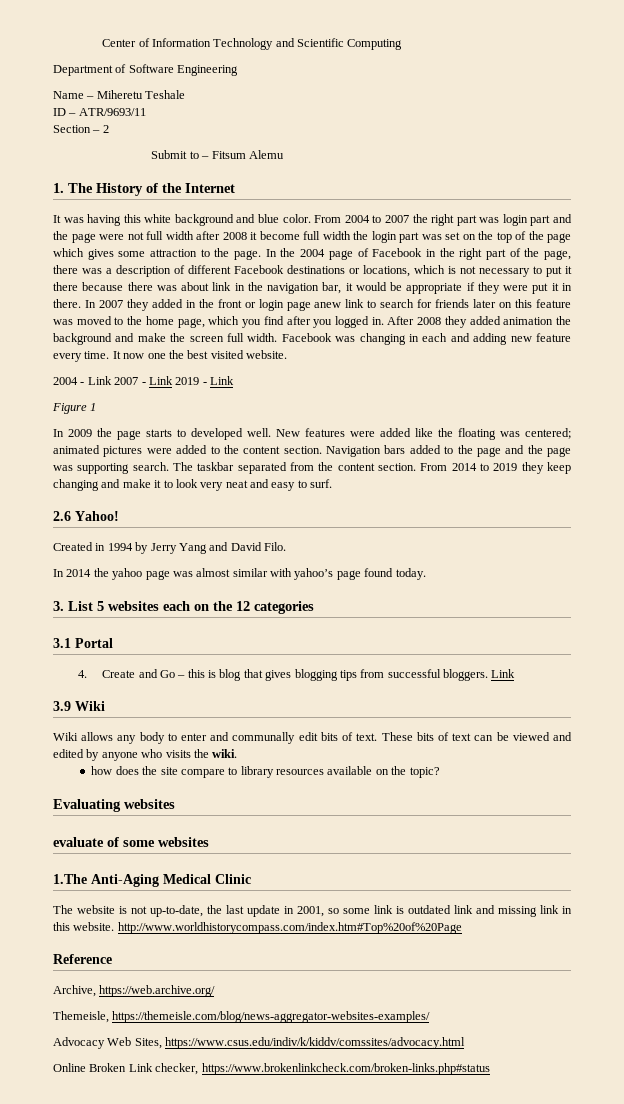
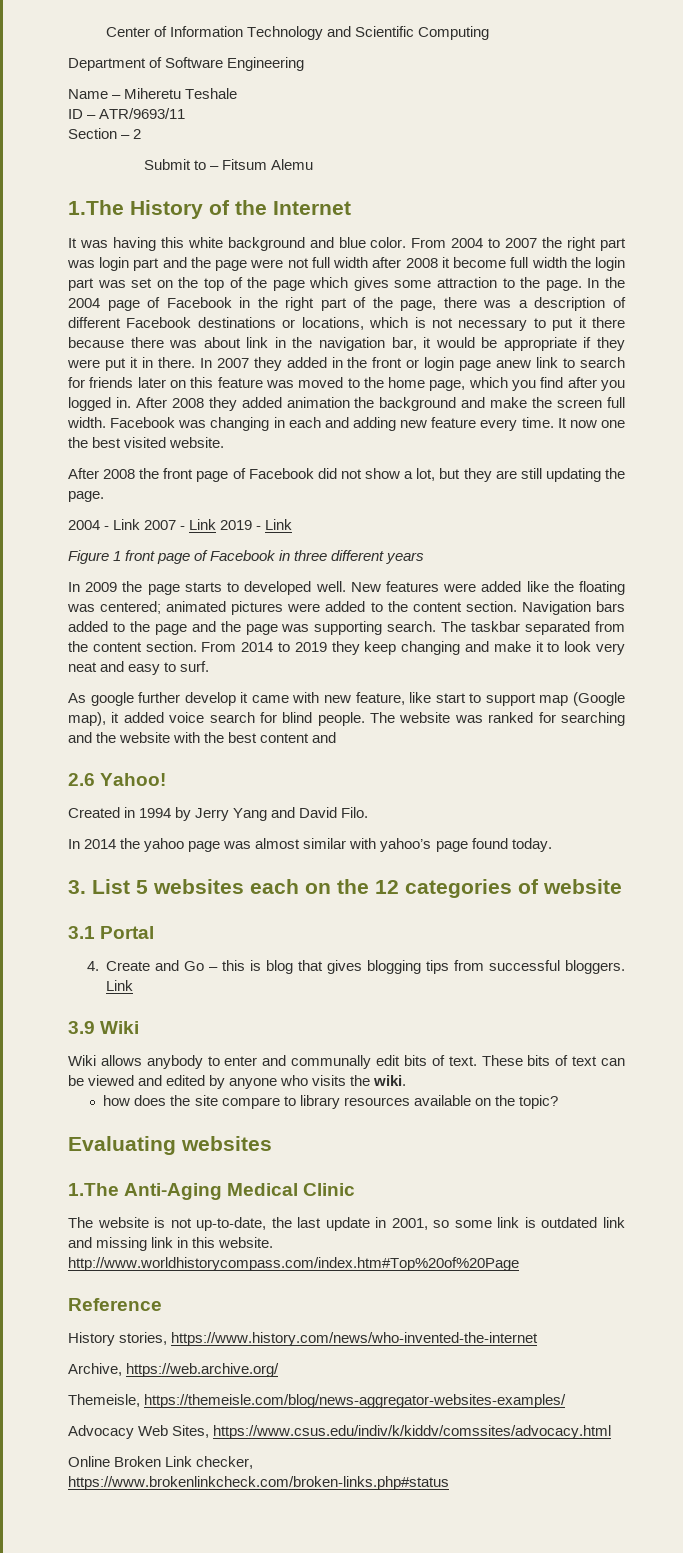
[53,183,93,193] 1. The -> [68,200,124,215] 1.The
(287, 354) none -> [68,468,626,482] [68,491,104,502] // After 2008 the front page of Facebook did not show a lot, but they are still updating the page.
(97, 407) none -> [125,550,425,564] front page of Facebook in three different years
(333, 483) none -> [68,692,625,706] [68,712,625,726] [68,732,337,743] // As google further develop it came with new feature, like start to support map (Google map), it added voice search for blind people. The website was ranked for searching and the website with the best content and
(314, 607) none -> [518,879,622,894] of website
[117,732,165,744] any body -> [146,1055,203,1069] anybody
[53,837,209,847] // evaluate of some websites -> (272, 1143) none
(112, 959) none -> [68,1332,539,1346] // History stories, https://www.history.com/news/who-invented-the-internet

